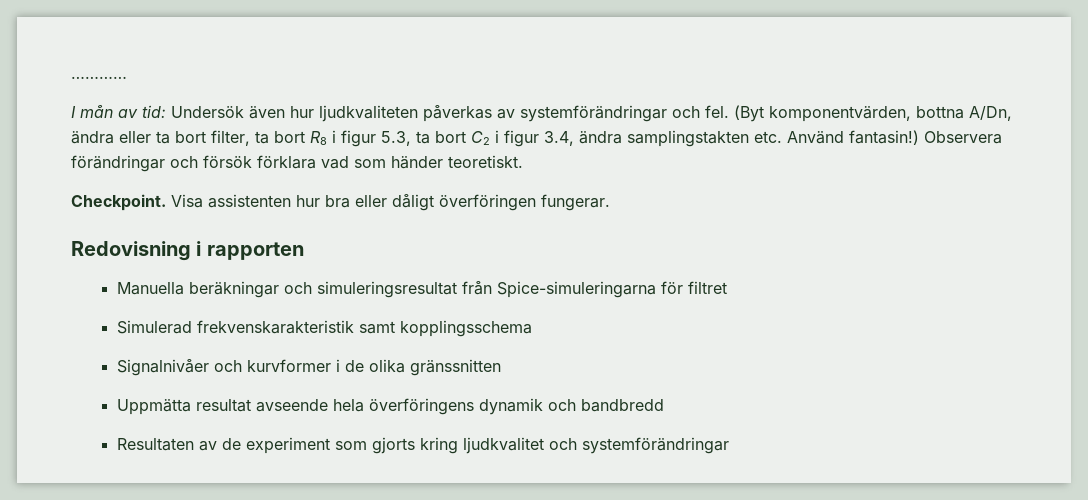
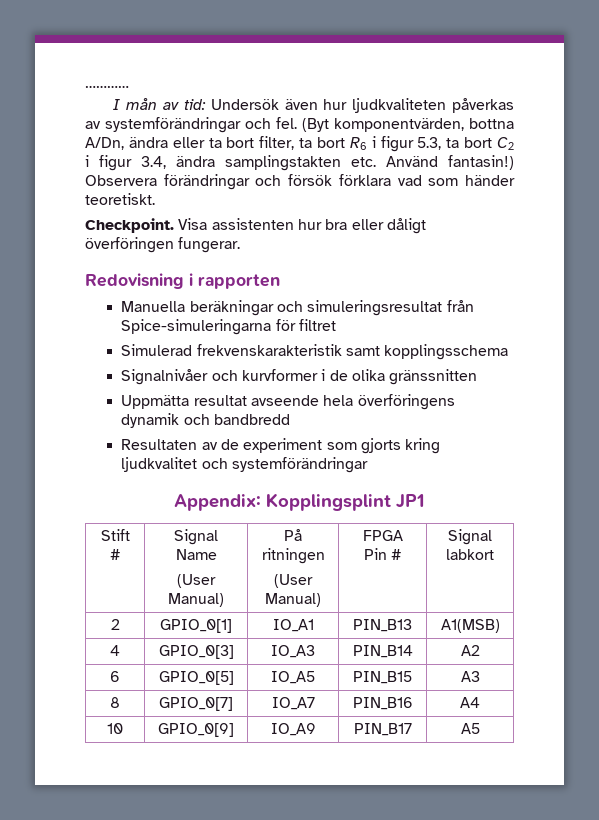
[310,131,327,145] R8 -> [349,137,367,150] R6
(729, 445) none -> [174,493,425,511] [100,529,130,541] [110,549,120,560] [174,529,218,545] [175,549,217,560] [177,574,216,588] [168,593,224,607] [284,529,302,541] [261,548,325,564] [274,574,313,588] [265,593,321,607] [362,530,403,541] [363,548,402,560] [448,529,492,545] [446,549,494,560] [110,619,120,630] [160,619,232,633] [272,619,314,632] [353,619,412,632] [440,619,500,633] [110,645,120,656] [158,645,234,659] [271,645,315,658] [352,645,413,658] [460,645,480,656] [110,671,120,682] [158,671,234,685] [271,671,315,684] [353,671,412,684] [460,671,480,682] [110,697,120,708] [159,697,233,711] [271,697,315,710] [352,697,413,710] [460,697,480,708] [107,723,123,734] [158,723,234,737] [270,723,316,736] [353,723,412,736] [460,723,480,734] // Appendix: Kopplingsplint JP1 // Stift # | Signal Name // (User Manual) | På ritningen // (User Manual) | FPGA Pin # | Signal labkort // 2 | GPIO_0[1] | IO_A1 | PIN_B13 | A1(MSB) // 4 | GPIO_0[3] | IO_A3 | PIN_B14 | A2 // 6 | GPIO_0[5] | IO_A5 | PIN_B15 | A3 // 8 | GPIO_0[7] | IO_A7 | PIN_B16 | A4 // 10 | GPIO_0[9] | IO_A9 | PIN_B17 | A5

